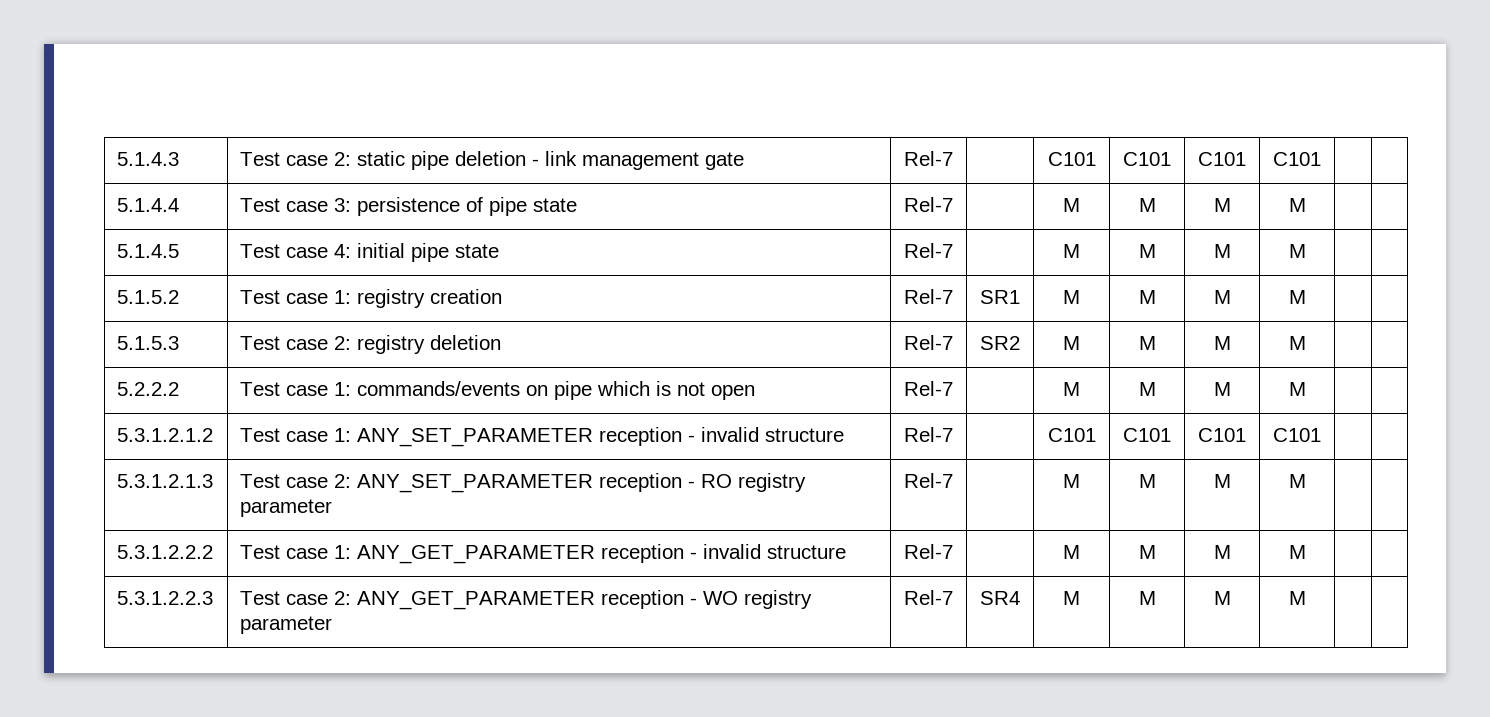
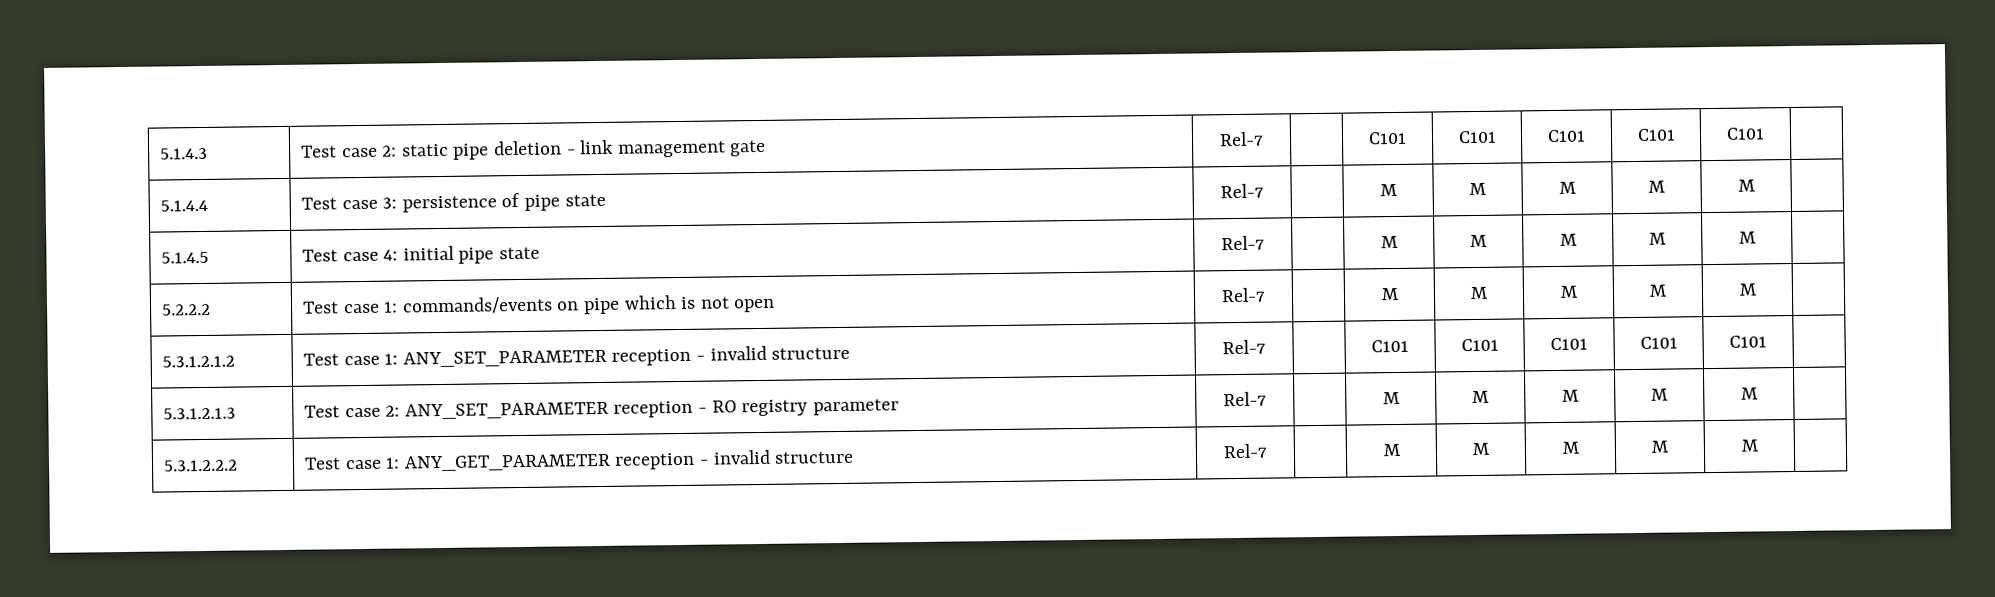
(1321, 159) none -> [1726,127,1765,140] C101
(1306, 205) none -> [1737,179,1755,192] M
[117,290,180,304] [240,289,503,308] [904,289,953,304] [980,290,1020,304] [1063,290,1080,304] [1138,290,1156,304] [1213,290,1231,304] [1288,290,1306,304] [117,336,180,350] [240,335,502,354] [904,335,953,350] [980,336,1020,350] [1063,336,1080,350] [1138,336,1156,350] [1213,336,1231,350] [1288,336,1306,350] | // 5.1.5.2 | Test case 1: registry creation | Rel-7 | SR1 | M | M | M | M | | // 5.1.5.3 | Test case 2: registry deletion | Rel-7 | SR2 | M | M | M | M | -> [1738,231,1756,244] M
(1306, 389) none -> [1738,283,1757,296] M
(1321, 435) none -> [1729,335,1767,348] C101
(1306, 481) none -> [1740,387,1758,400] M
[117,591,214,605] [240,590,813,610] [240,616,333,634] [904,590,953,605] [980,591,1020,605] [1063,591,1080,605] [1138,591,1156,605] [1213,591,1231,605] [1288,591,1306,605] | // 5.3.1.2.2.3 | Test case 2: ANY_GET_PARAMETER reception - WO registry parameter | Rel-7 | SR4 | M | M | M | M | -> [1740,439,1758,452] M

